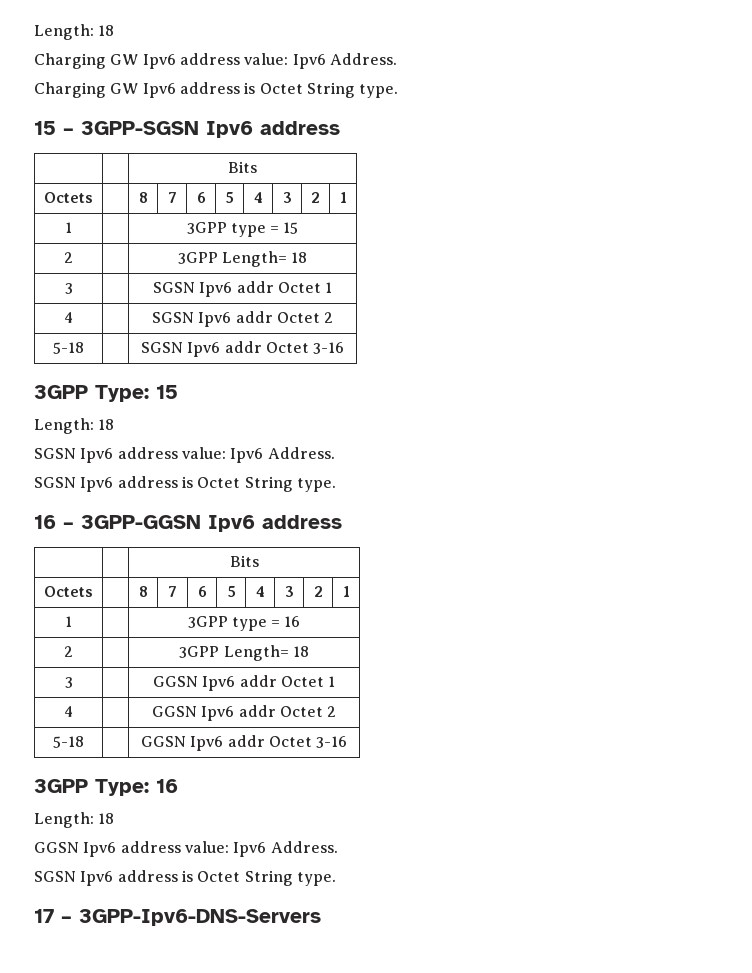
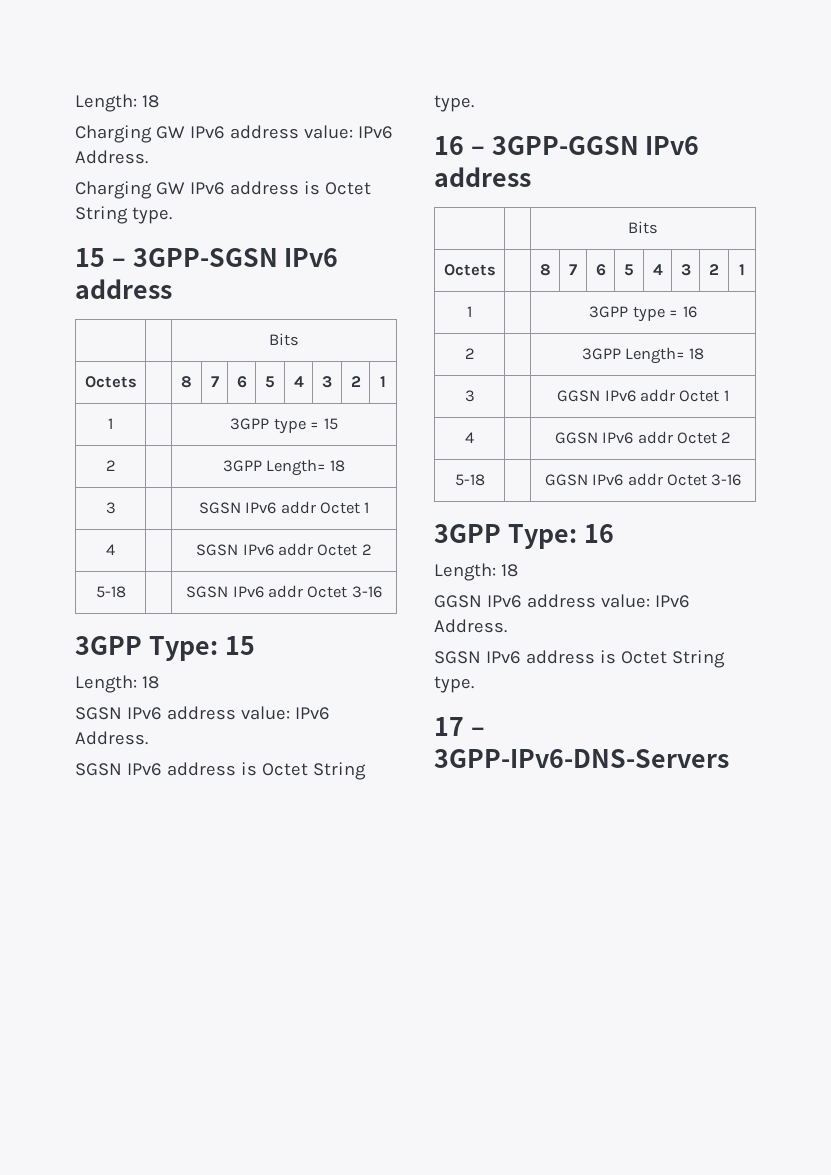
[142,53,326,69] Ipv6 address value: Ipv6 -> [189,125,393,139] IPv6 address value: IPv6
[142,83,176,98] Ipv6 -> [189,182,225,195] IPv6
[206,121,253,138] Ipv6 -> [284,248,339,267] IPv6
[199,282,233,297] Ipv6 -> [245,502,277,514] IPv6
[198,312,232,327] Ipv6 -> [242,544,274,556] IPv6
[187,342,221,357] Ipv6 -> [232,586,264,598] IPv6
[80,447,335,463] [34,477,114,492] Ipv6 address value: Ipv6 Address. // SGSN Ipv6 -> [126,706,330,720] [75,731,148,745] [75,763,162,776] IPv6 address value: IPv6 Address. // SGSN IPv6
[208,515,255,532] Ipv6 -> [645,136,700,155] IPv6
[202,676,236,691] Ipv6 -> [604,390,636,402] IPv6
[201,706,235,721] Ipv6 -> [602,432,634,444] IPv6
[190,736,224,751] Ipv6 -> [592,474,624,486] IPv6
[83,841,338,857] [34,871,114,886] Ipv6 address value: Ipv6 Address. // SGSN Ipv6 -> [486,594,690,608] [434,619,507,633] [434,651,521,664] IPv6 address value: IPv6 Address. // SGSN IPv6
[79,909,321,926] 3GPP-Ipv6-DNS-Servers -> [434,749,729,768] 3GPP-IPv6-DNS-Servers

